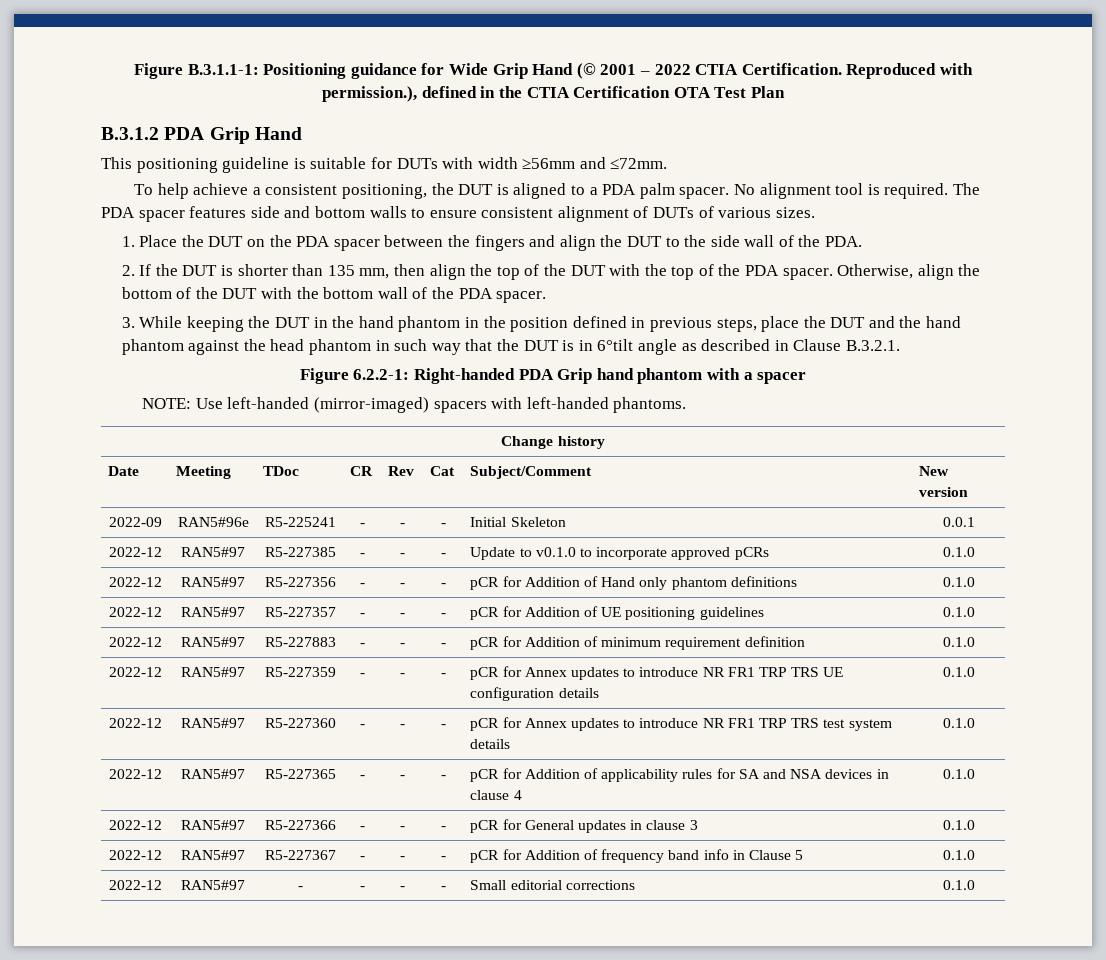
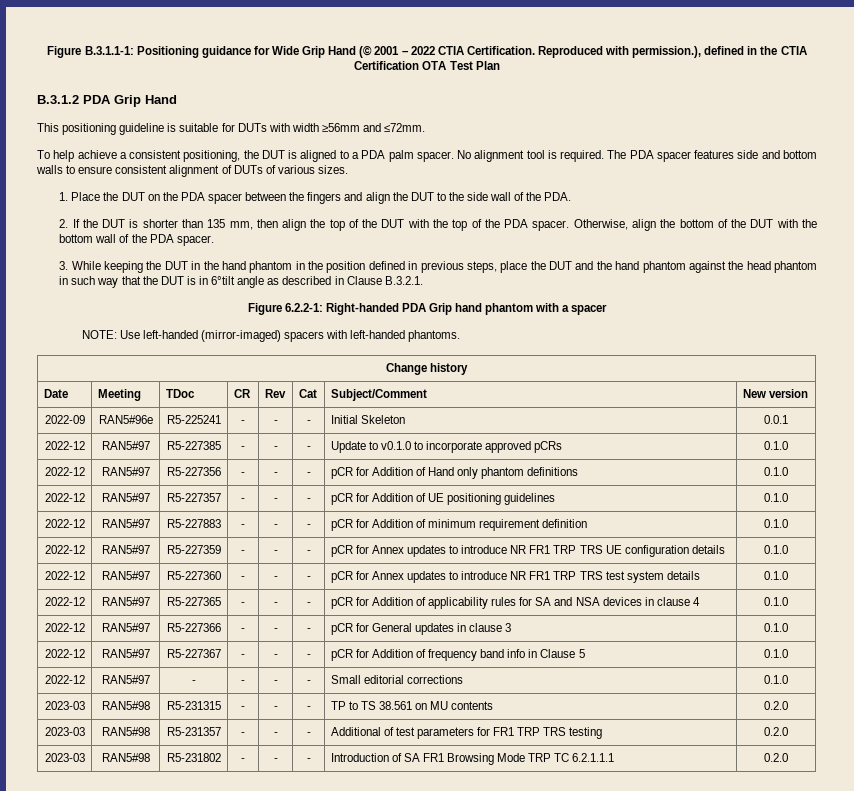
(975, 885) none -> [44,701,85,710] [101,701,150,710] [166,701,221,710] [241,706,245,710] [273,706,278,710] [306,706,311,710] [330,701,494,710] [764,701,788,710] [44,727,85,736] [101,727,150,736] [166,727,221,736] [241,732,245,736] [273,732,278,736] [306,732,311,736] [330,727,603,739] [764,727,788,736] [44,753,85,762] [101,753,150,762] [166,753,221,762] [241,758,245,762] [273,758,278,762] [306,758,311,762] [330,753,615,765] [764,753,788,762] // 2023-03 | RAN5#98 | R5-231315 | - | - | - | TP to TS 38.561 on MU contents | 0.2.0 // 2023-03 | RAN5#98 | R5-231357 | - | - | - | Additional of test parameters for FR1 TRP TRS testing | 0.2.0 // 2023-03 | RAN5#98 | R5-231802 | - | - | - | Introduction of SA FR1 Browsing Mode TRP TC 6.2.1.1.1 | 0.2.0

